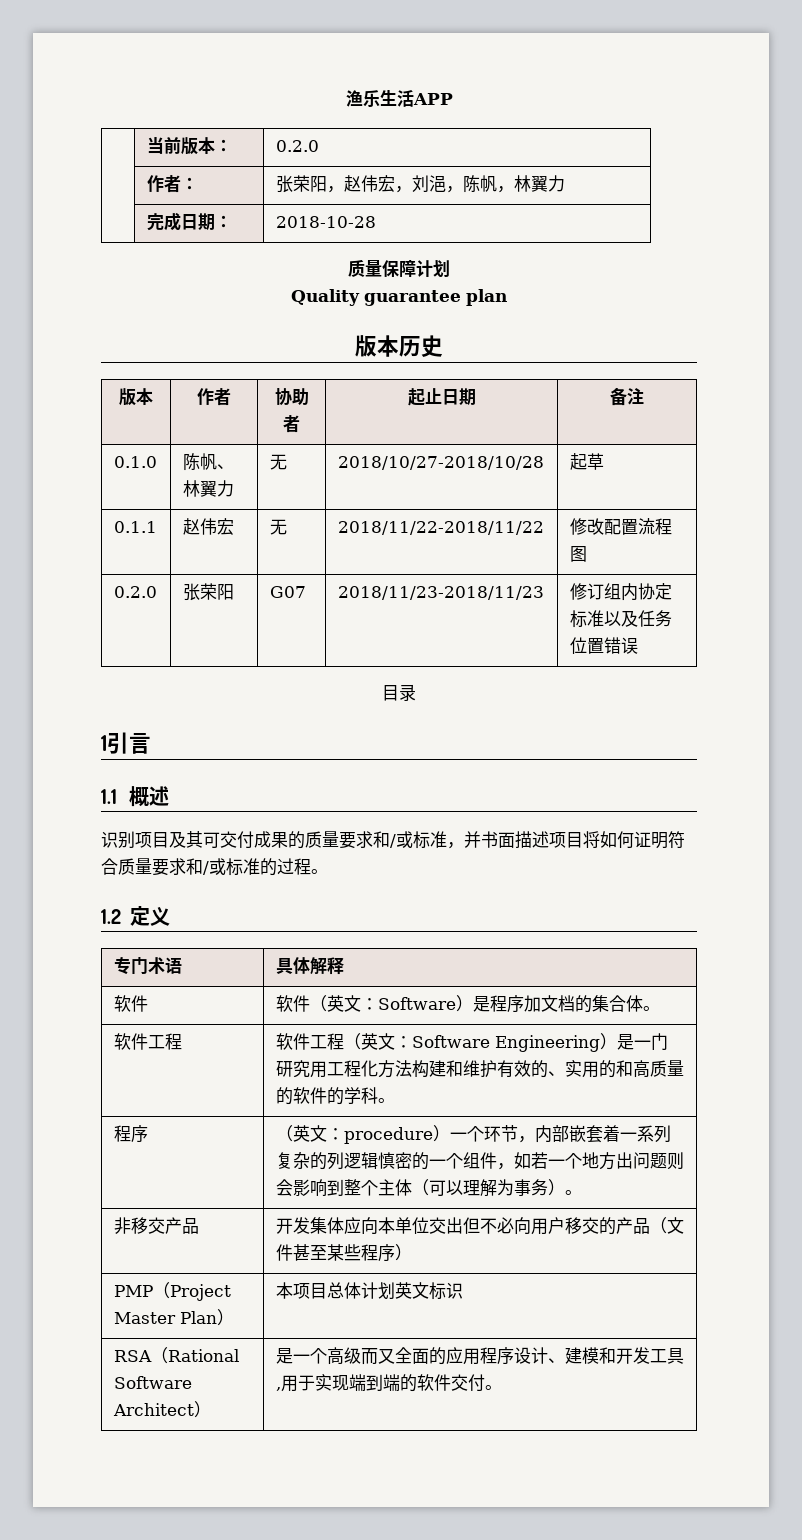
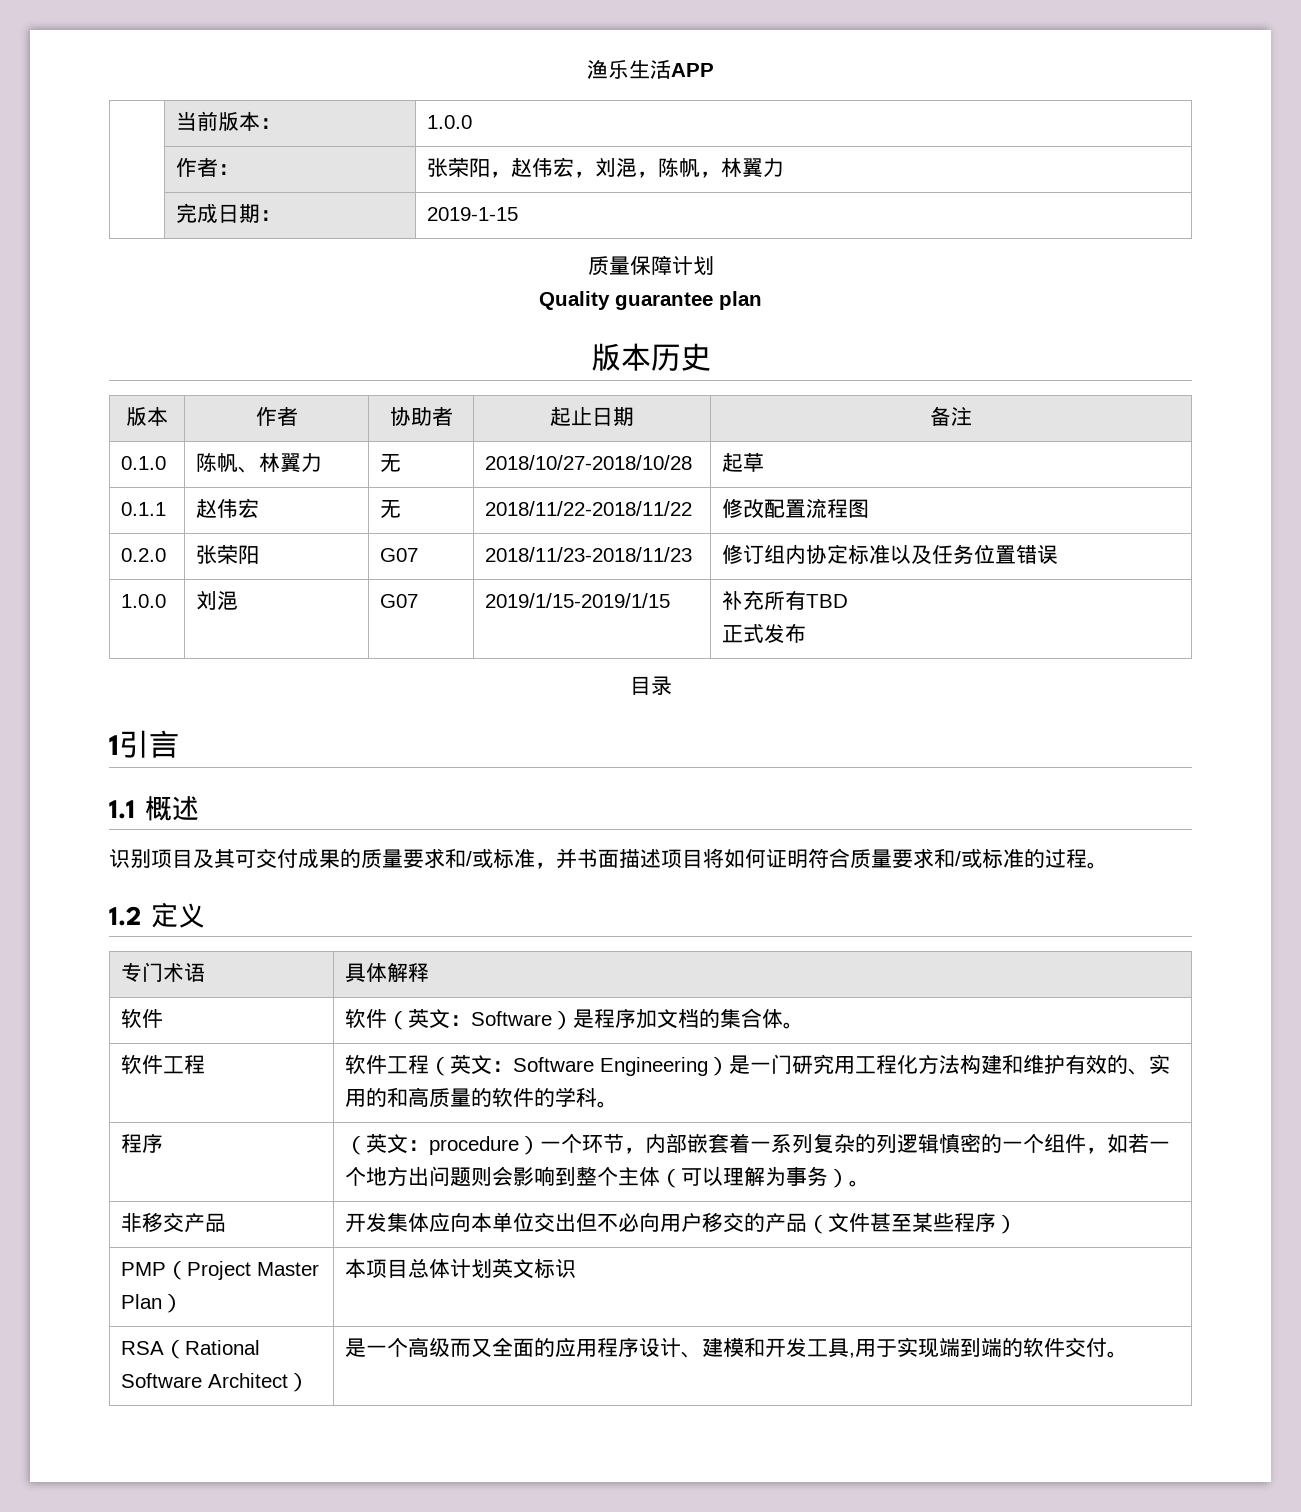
[275,140,319,152] 0.2.0 -> [426,115,472,129] 1.0.0
[275,216,376,228] 2018-10-28 -> [426,207,518,221] 2019-1-15
(638, 645) none -> [120,594,166,608] [195,591,238,610] [379,594,418,608] [484,593,670,608] [721,590,848,610] [721,623,806,643] // 1.0.0 | 刘浥 | G07 | 2019/1/15-2019/1/15 | 补充所有TBD // 正式发布

